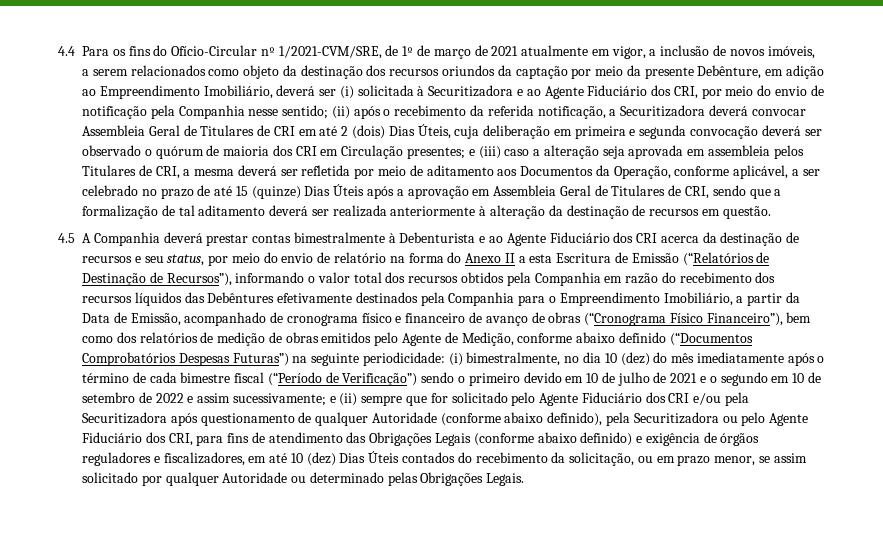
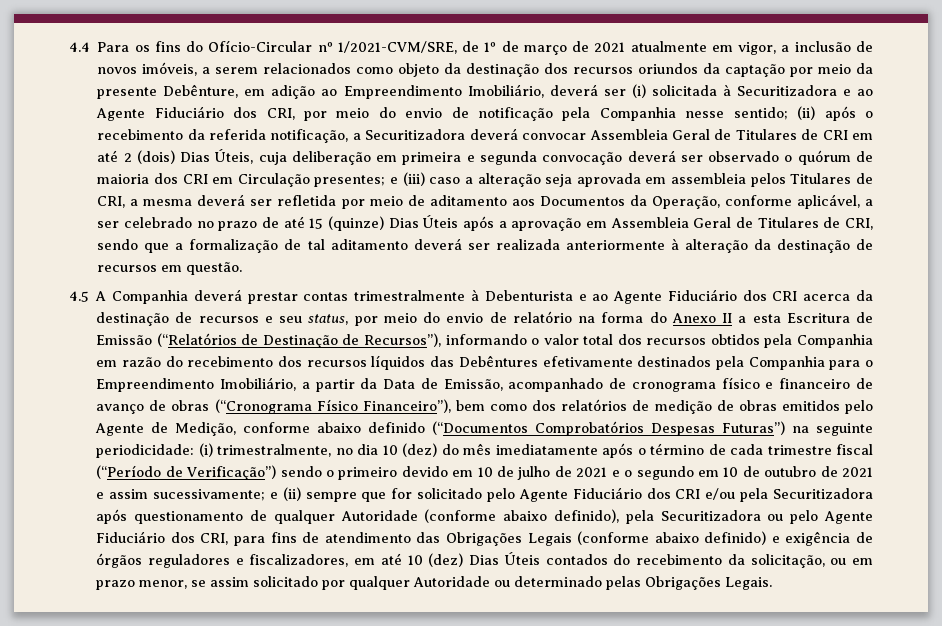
[293,232,385,243] bimestralmente -> [354,290,466,301] trimestralmente
[466,352,561,366] bimestralmente, -> [217,444,332,457] trimestralmente,
[180,372,231,383] bimestre -> [767,445,832,455] trimestre
[82,392,184,403] setembro de 2022 -> [764,466,873,477] outubro de 2021

